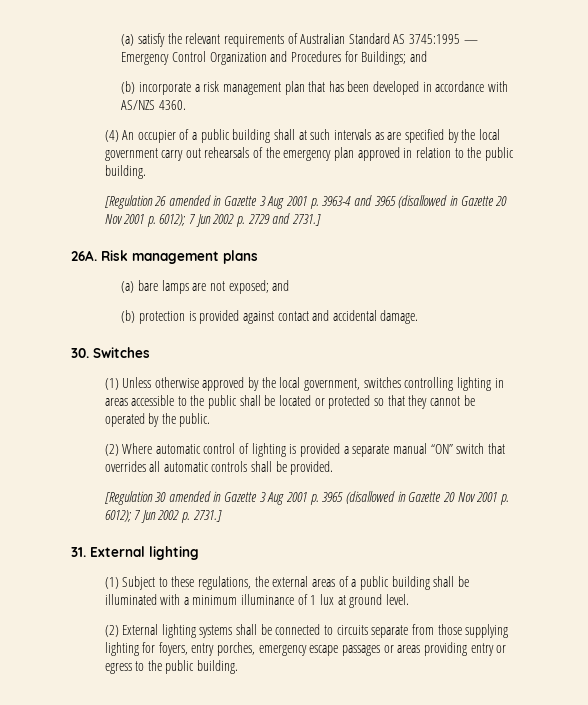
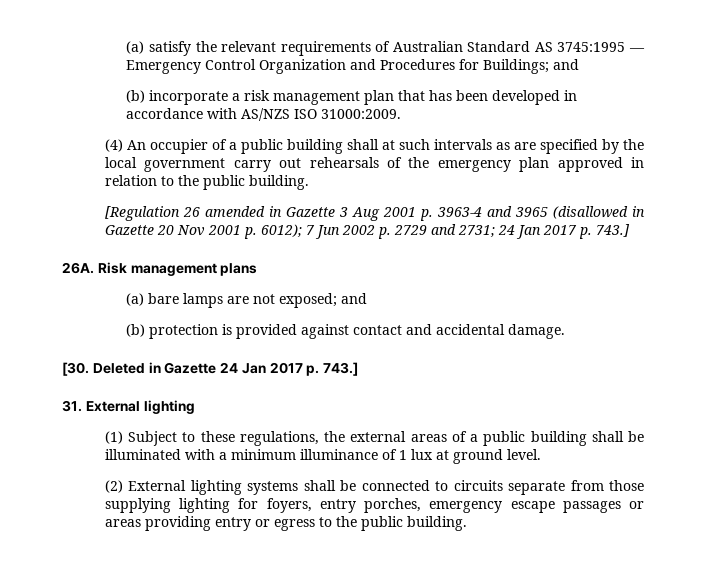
[158,100,186,110] 4360. -> [294,109,402,119] ISO 31000:2009.
[291,214,321,226] 2731.] -> [457,224,630,239] 2731; 24 Jan 2017 p. 743.]
[71,347,150,358] [104,377,504,391] [104,395,475,409] [104,413,211,427] [104,443,505,457] [104,461,334,475] [104,491,509,505] [104,510,222,523] 30. Switches // (1) Unless otherwise approved by the local government, switches controlling lighting in areas accessible to the public shall be located or protected so that they cannot be operated by the public. // (2) Where automatic control of lighting is provided a separate manual “ON” switch that overrides all automatic controls shall be provided. // [Regulation 30 amended in Gazette 3 Aug 2001 p. 3965 (disallowed in Gazette 20 Nov 2001 p. 6012); 7 Jun 2002 p. 2731.] -> [62,362,359,376] [30. Deleted in Gazette 24 Jan 2017 p. 743.]

